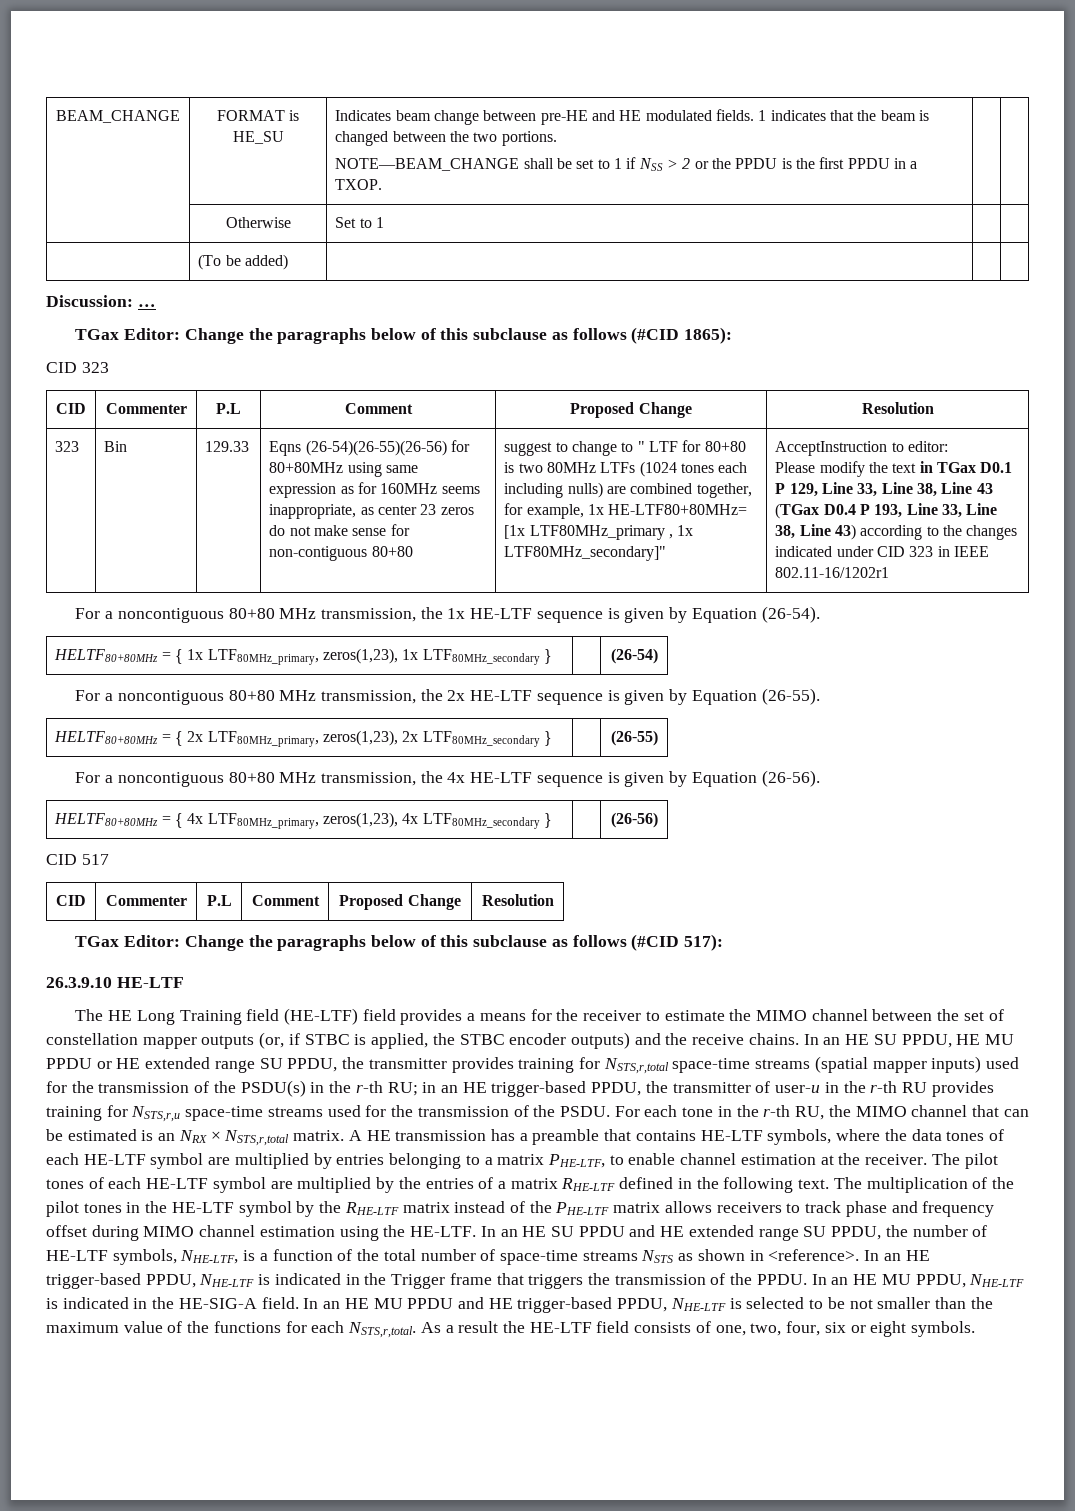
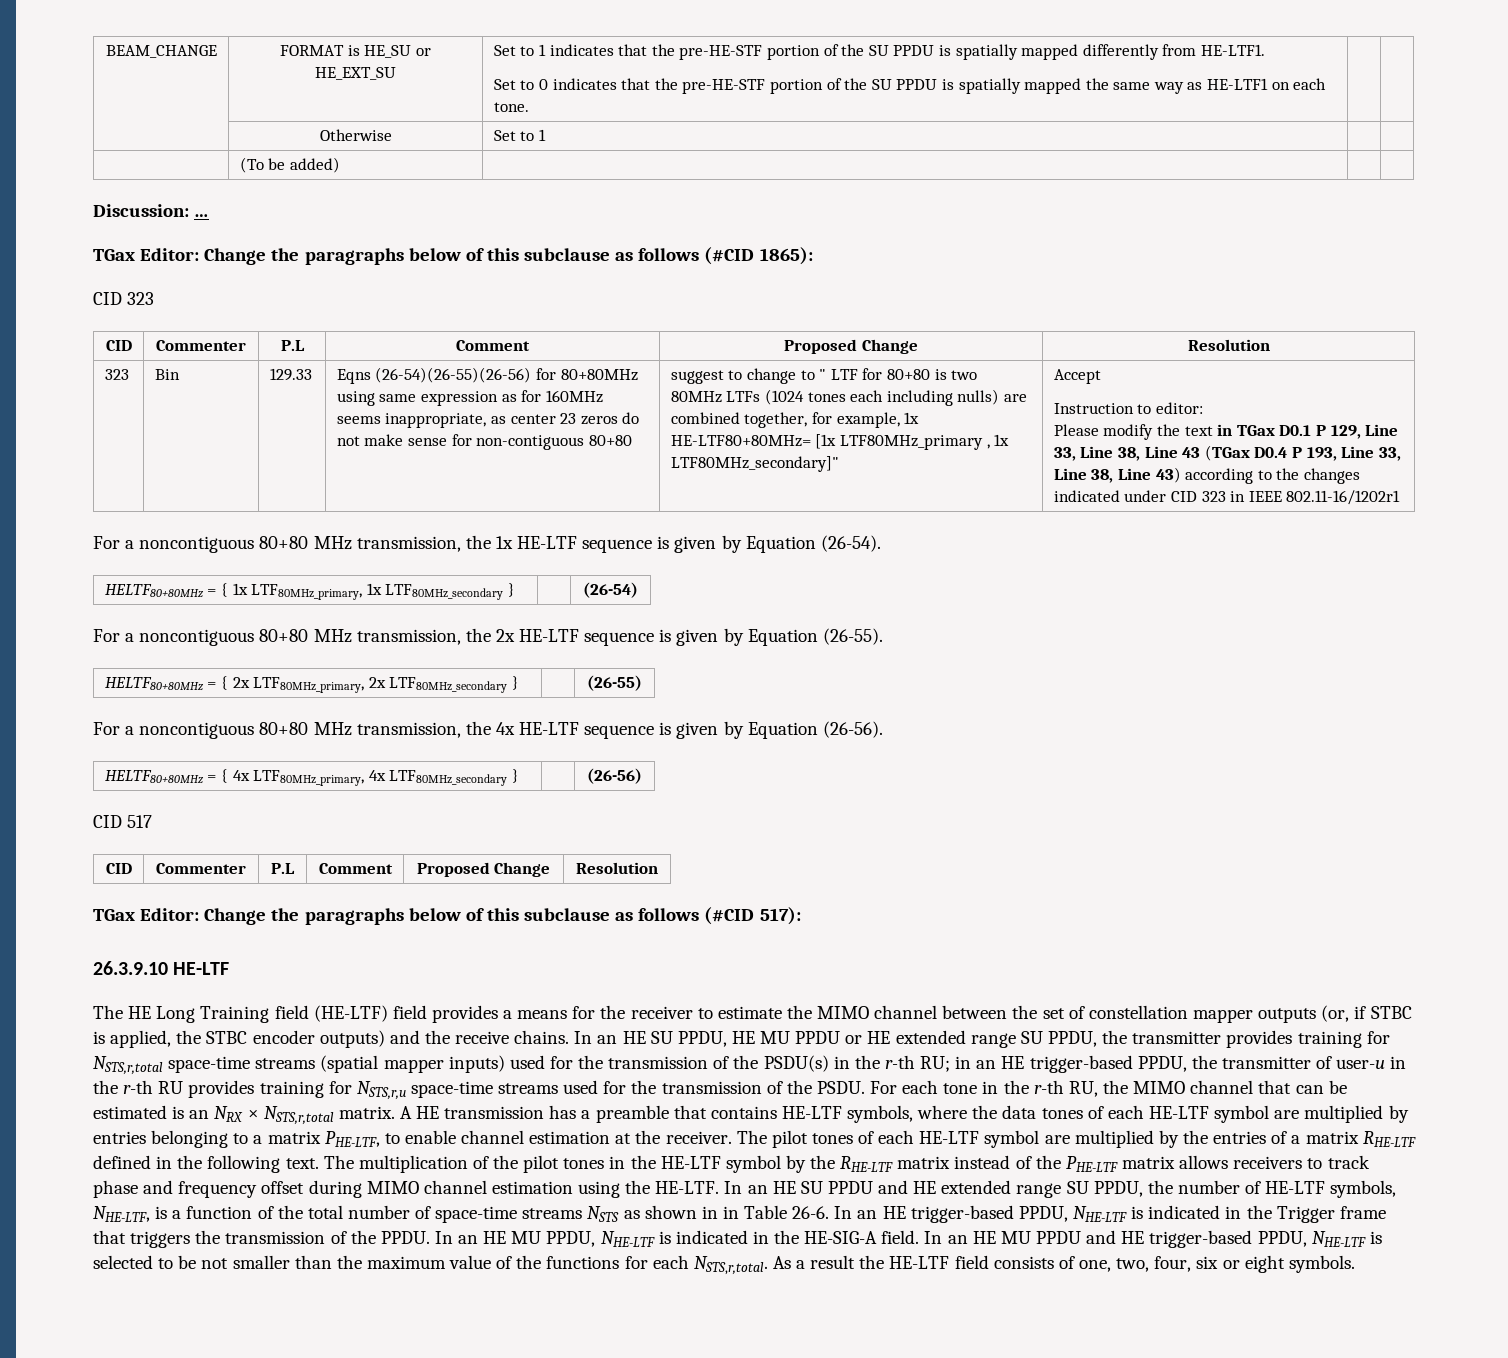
[335,109,929,125] [335,131,557,146] [335,157,918,171] [335,179,383,190] | Indicates beam change between pre-HE and HE modulated fields. 1 indicates that the beam is changed between the two portions. // NOTE—BEAM_CHANGE shall be set to 1 if NSS > 2 or the PPDU is the first PPDU in a TXOP. -> [415,48,431,56] [315,67,396,80] [493,44,1265,60] [493,78,1327,94] [493,102,529,112] or HE_EXT_SU | Set to 1 indicates that the pre-HE-STF portion of the SU PPDU is spatially mapped differently from HE-LTF1. // Set to 0 indicates that the pre-HE-STF portion of the SU PPDU is spatially mapped the same way as HE-LTF1 on each tone.
[775,441,888,456] AcceptInstruction -> [1053,369,1101,384] [1053,403,1134,414] Accept // Instruction
[323,648,399,664] zeros(1,23), -> (363, 592) none
[323,730,399,746] zeros(1,23), -> (365, 685) none
[323,812,399,828] zeros(1,23), -> (365, 778) none
[768,1249,860,1261] <reference>. -> [722,1205,830,1219] in Table 26-6.

